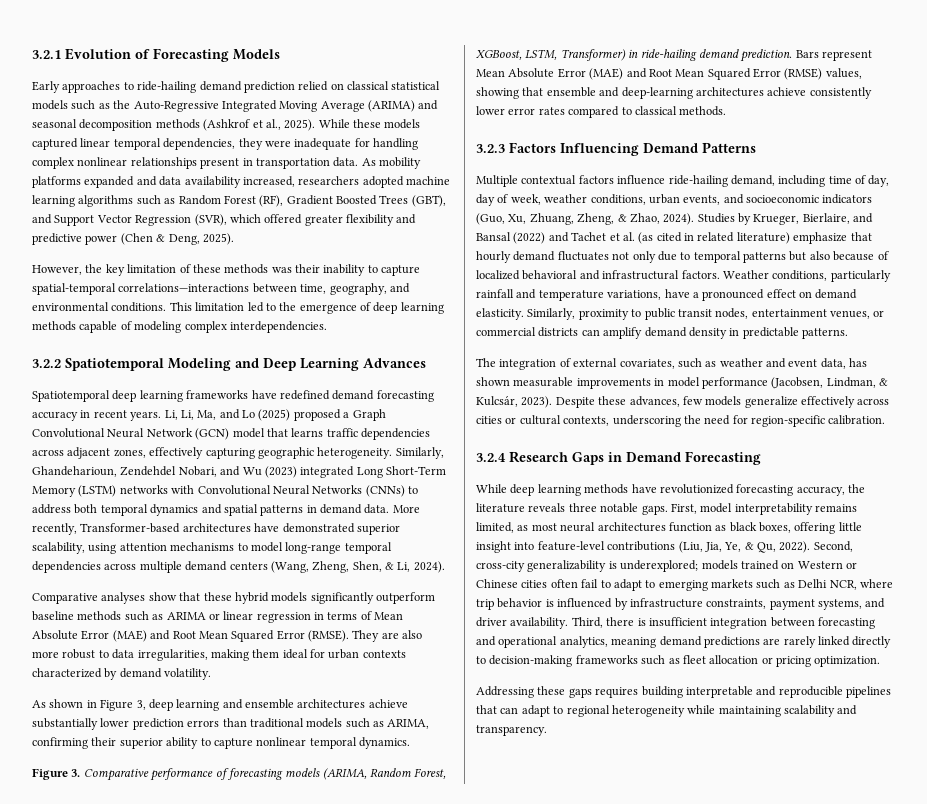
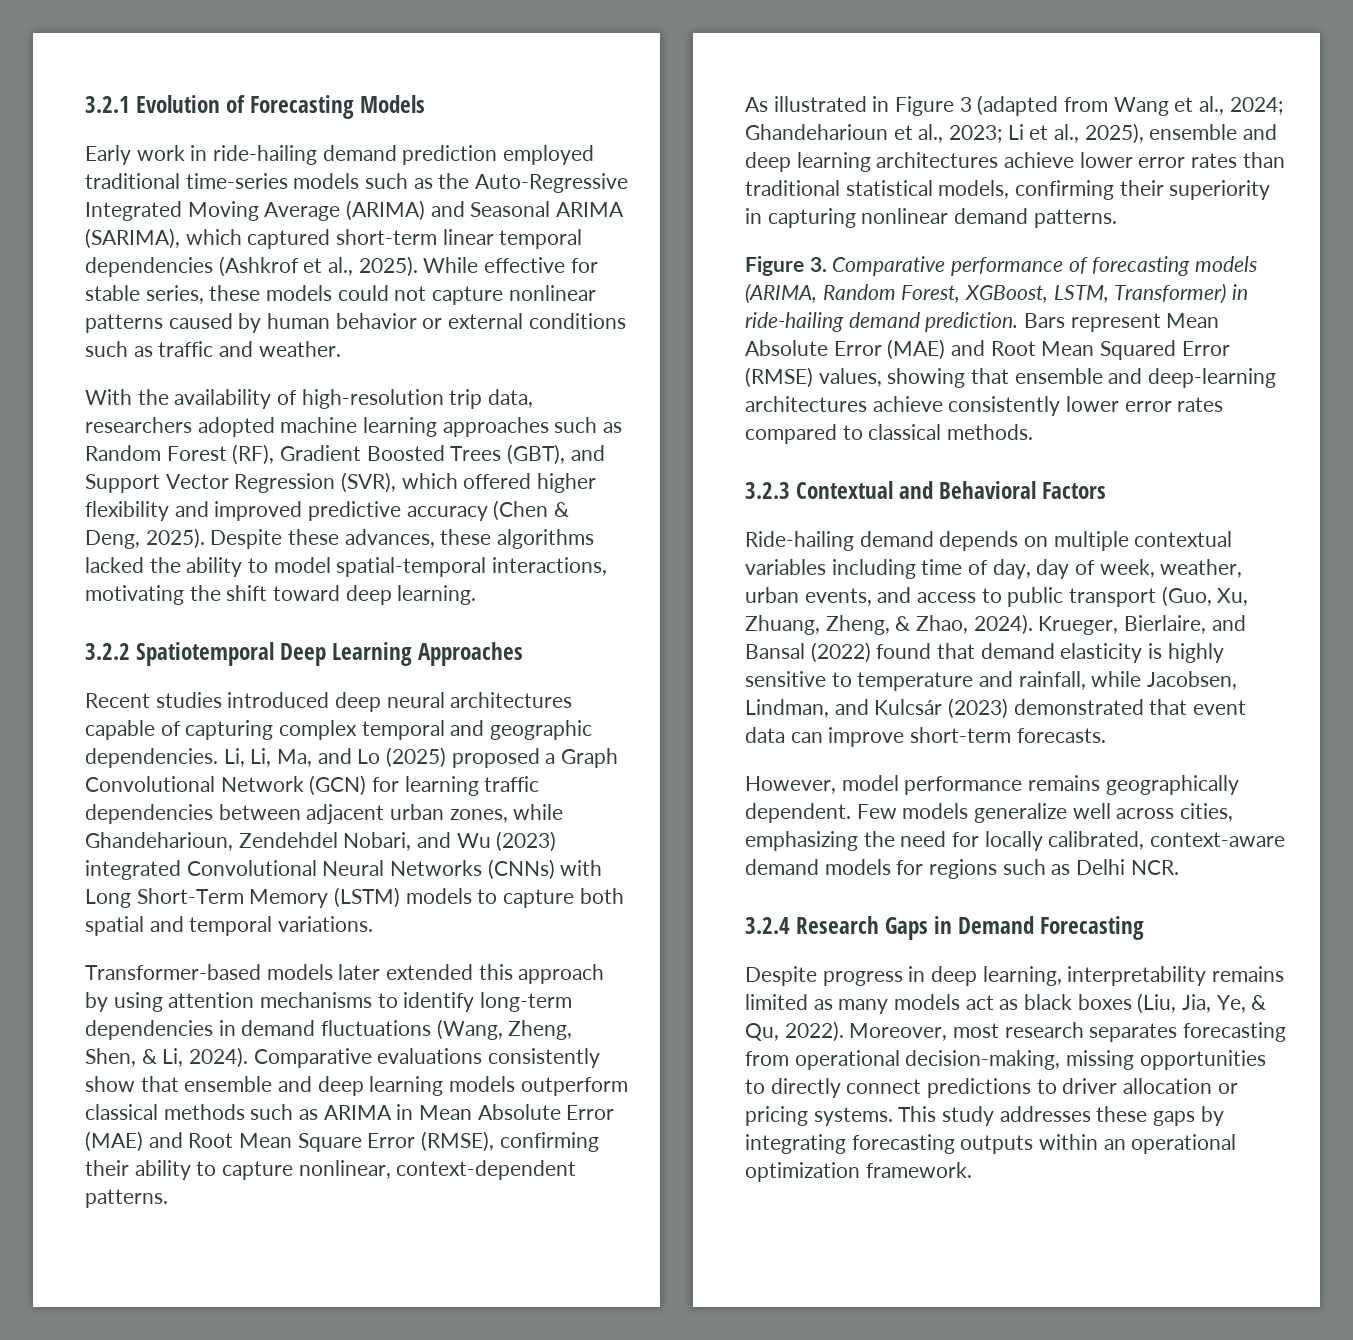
[62,81,134,93] approaches to -> [136,145,208,161] work in
[298,81,441,91] relied on classical statistical -> [503,145,595,165] [85,173,288,189] employed traditional time-series
[32,119,200,131] seasonal decomposition methods -> [470,201,625,217] [85,228,583,249] [85,257,213,277] Seasonal ARIMA (SARIMA), which captured short-term linear temporal dependencies
[353,119,421,129] [32,138,418,150] [32,157,421,169] [32,176,295,188] these models captured linear temporal dependencies, they were inadequate for handling complex nonlinear relationships present in transportation data. As mobility platforms expanded and data availability increased, -> [484,257,598,273] [85,285,596,305] [85,313,626,333] [85,341,341,357] [85,389,534,409] effective for stable series, these models could not capture nonlinear patterns caused by human behavior or external conditions such as traffic and weather. // With the availability of high-resolution trip data,
[78,195,134,207] algorithms -> [442,417,549,437] approaches
[304,215,343,226] greater -> [537,473,597,493] higher
[32,233,118,245] predictive power -> [214,501,488,521] improved predictive accuracy
[32,264,421,276] [32,283,410,295] [32,302,444,314] [32,321,327,333] [32,358,426,371] [32,390,434,402] [32,410,162,421] // However, the key limitation of these methods was their inability to capture spatial-temporal correlations—interactions between time, geography, and environmental conditions. This limitation led to the emergence of deep learning methods capable of modeling complex interdependencies. // 3.2.2 Spatiotemporal Modeling and Deep Learning Advances // Spatiotemporal deep learning frameworks have redefined demand forecasting accuracy in recent years. -> [210,529,595,549] [85,557,608,577] [85,585,477,605] [85,642,524,666] [85,692,573,712] [85,720,593,740] [85,748,218,768] Despite these advances, these algorithms lacked the ability to model spatial-temporal interactions, motivating the shift toward deep learning. // 3.2.2 Spatiotemporal Deep Learning Approaches // Recent studies introduced deep neural architectures capable of capturing complex temporal and geographic dependencies.
[107,428,145,438] Neural -> (215, 784) none
[232,428,430,440] [32,447,444,459] model that learns traffic dependencies across adjacent zones, effectively capturing geographic heterogeneity. Similarly, -> [372,776,540,796] [85,804,564,824] for learning traffic dependencies between adjacent urban zones, while
[356,466,446,478] [32,485,418,497] [32,504,420,516] [32,523,400,535] [32,542,392,554] [32,561,268,573] Long Short-Term Memory (LSTM) networks with Convolutional Neural Networks (CNNs) to address both temporal dynamics and spatial patterns in demand data. More recently, Transformer-based architectures have demonstrated superior scalability, using attention mechanisms to model long-range temporal dependencies across multiple demand centers -> [186,859,603,880] [85,887,624,908] [85,916,374,936] [85,964,605,984] [85,992,573,1012] [85,1020,432,1040] Convolutional Neural Networks (CNNs) with Long Short-Term Memory (LSTM) models to capture both spatial and temporal variations. // Transformer-based models later extended this approach by using attention mechanisms to identify long-term dependencies in demand fluctuations
[32,592,435,604] [32,611,404,623] [32,630,423,642] [32,649,406,661] [32,668,212,680] [32,699,408,711] [32,718,430,730] [32,737,163,749] // Comparative analyses show that these hybrid models significantly outperform baseline methods such as ARIMA or linear regression in terms of Mean Absolute Error (MAE) and Root Mean Squared Error (RMSE). They are also more robust to data irregularities, making them ideal for urban contexts characterized by demand volatility. // As shown in Figure 3, deep learning and ensemble architectures achieve substantially lower prediction errors than traditional models such as ARIMA, confirming their superior -> [253,1048,601,1068] [85,1076,628,1096] [85,1104,615,1120] [85,1131,599,1152] [85,1160,129,1176] Comparative evaluations consistently show that ensemble and deep learning models outperform classical methods such as ARIMA in Mean Absolute Error (MAE) and Root Mean Square Error (RMSE), confirming their
[256,737,410,749] nonlinear temporal dynamics. -> [298,1160,577,1180] [85,1189,168,1208] [745,95,1283,116] [745,123,1278,144] [745,152,1285,172] [745,180,1271,200] [745,208,1117,228] nonlinear, context-dependent patterns. // As illustrated in Figure 3 (adapted from Wang et al., 2024; Ghandeharioun et al., 2023; Li et al., 2025), ensemble and deep learning architectures achieve lower error rates than traditional statistical models, confirming their superiority in capturing nonlinear demand patterns.
[509,142,756,156] [476,175,775,187] Factors Influencing Demand Patterns // Multiple contextual factors influence ride-hailing demand, -> [796,481,1107,499] [745,531,1233,551] [745,559,826,575] Contextual and Behavioral Factors // Ride-hailing demand depends on multiple contextual variables
[544,194,646,205] weather conditions, -> [1160,559,1243,578] weather,
[746,194,873,204] socioeconomic indicators -> [917,587,1157,607] access to public transport
[697,213,751,225] Studies by -> (1033, 624) none
[548,232,872,244] [476,251,889,263] [476,270,891,282] [476,289,858,301] [476,308,885,320] [476,327,848,339] [476,358,868,370] [476,377,888,389] [476,396,890,408] [476,415,886,427] and Tachet et al. (as cited in related literature) emphasize that hourly demand fluctuates not only due to temporal patterns but also because of localized behavioral and infrastructural factors. Weather conditions, particularly rainfall and temperature variations, have a pronounced effect on demand elasticity. Similarly, proximity to public transit nodes, entertainment venues, or commercial districts can amplify demand density in predictable patterns. // The integration of external covariates, such as weather and event data, has shown measurable improvements in model performance (Jacobsen, Lindman, & Kulcsár, 2023). Despite these advances, few models generalize effectively across cities or cultural contexts, underscoring the need for region-specific calibration. -> [876,643,1224,663] [745,671,1238,691] [745,698,1247,719] [745,727,1106,747] [745,775,1239,795] [745,803,1234,823] [745,831,1286,851] [745,859,1179,879] found that demand elasticity is highly sensitive to temperature and rainfall, while Jacobsen, Lindman, and Kulcsár (2023) demonstrated that event data can improve short-term forecasts. // However, model performance remains geographically dependent. Few models generalize well across cities, emphasizing the need for locally calibrated, context-aware demand models for regions such as Delhi NCR.
[476,484,865,496] [476,503,857,515] [476,522,862,534] [476,541,676,553] While deep learning methods have revolutionized forecasting accuracy, the literature reveals three notable gaps. First, model interpretability remains limited, as most neural architectures function as black boxes, offering little insight into feature-level contributions -> [745,966,1285,986] [745,994,1132,1014] Despite progress in deep learning, interpretability remains limited as many models act as black boxes
[813,541,853,552] [476,560,857,572] [476,579,893,591] [476,598,886,610] [476,617,875,629] [476,636,892,648] [476,655,881,667] [476,686,891,698] [476,705,858,717] [476,725,547,736] Second, cross-city generalizability is underexplored; models trained on Western or Chinese cities often fail to adapt to emerging markets such as Delhi NCR, where trip behavior is influenced by infrastructure constraints, payment systems, and driver availability. Third, there is insufficient integration between forecasting and operational analytics, meaning demand predictions are rarely linked directly to decision-making frameworks such as fleet allocation or pricing optimization. // Addressing these gaps requires building interpretable and reproducible pipelines that can adapt to regional heterogeneity while maintaining scalability and transparency. -> [849,1022,1287,1042] [745,1050,1266,1070] [745,1078,1238,1098] [745,1106,1224,1126] [745,1134,1237,1154] [745,1162,972,1182] Moreover, most research separates forecasting from operational decision-making, missing opportunities to directly connect predictions to driver allocation or pricing systems. This study addresses these gaps by integrating forecasting outputs within an operational optimization framework.

